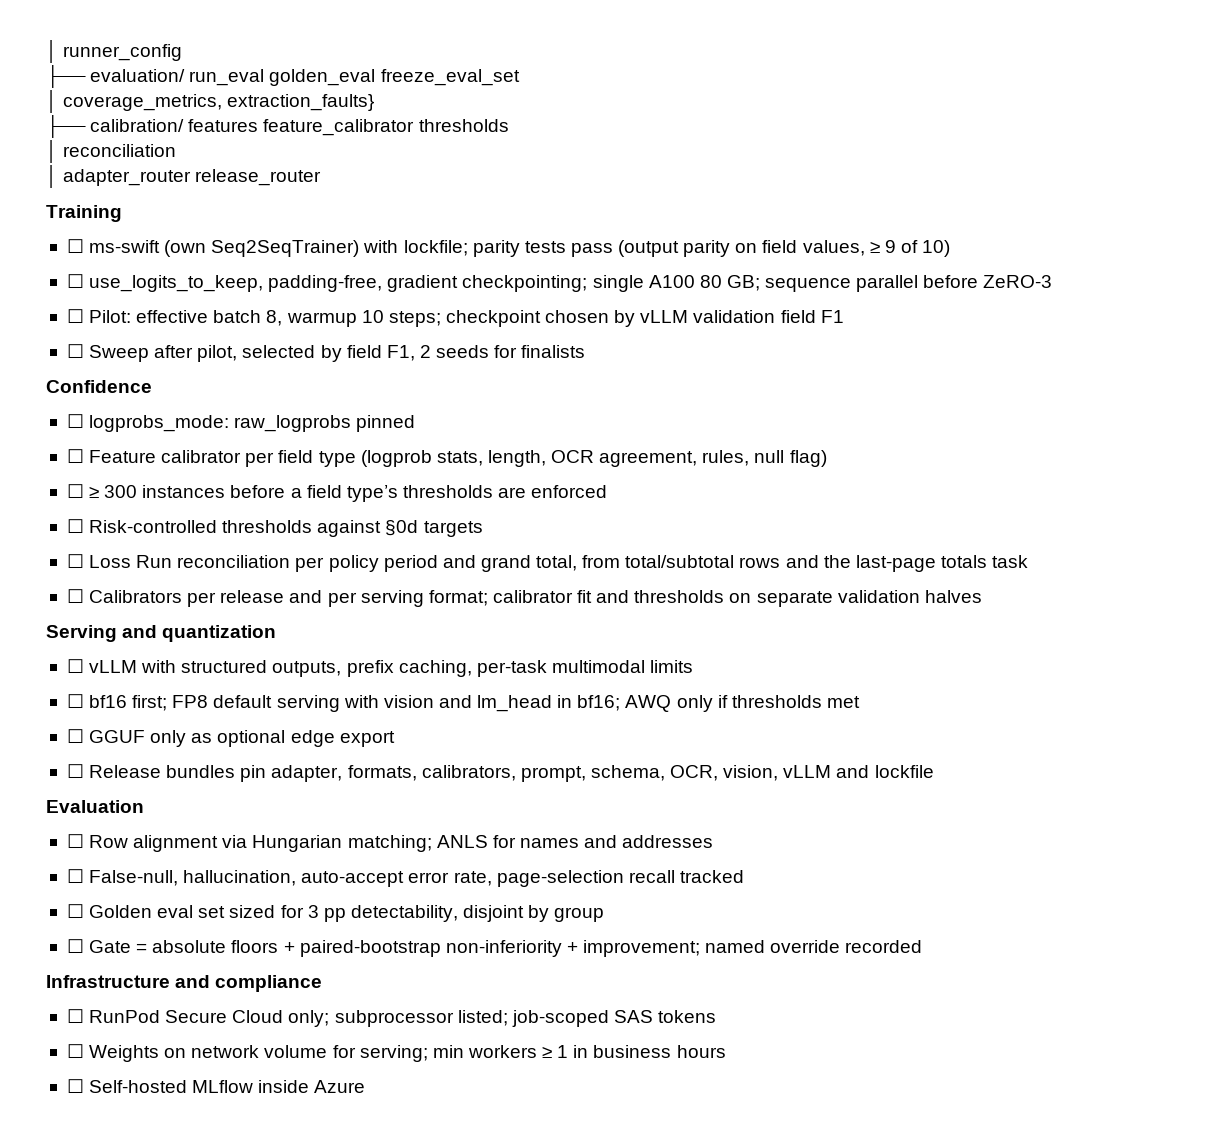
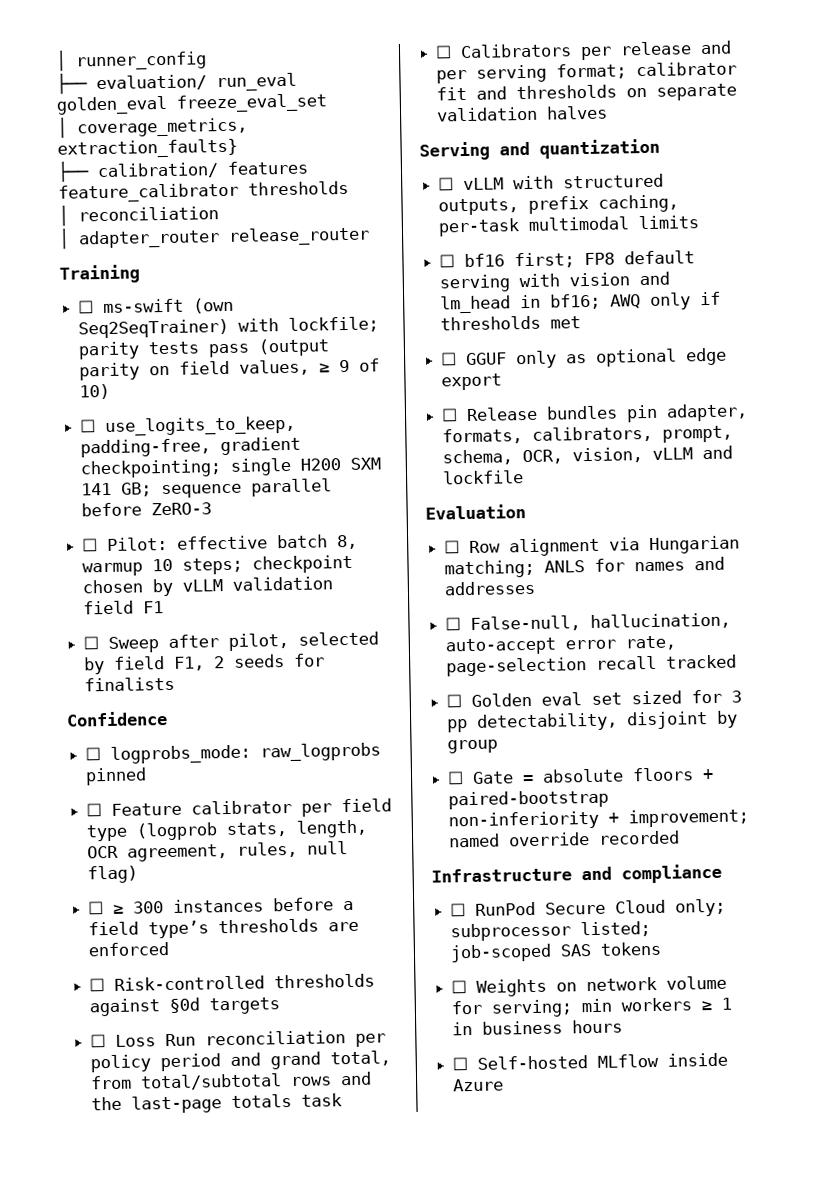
[648,275,722,288] A100 80 -> [300,457,382,471] [81,482,113,496] H200 SXM 141

